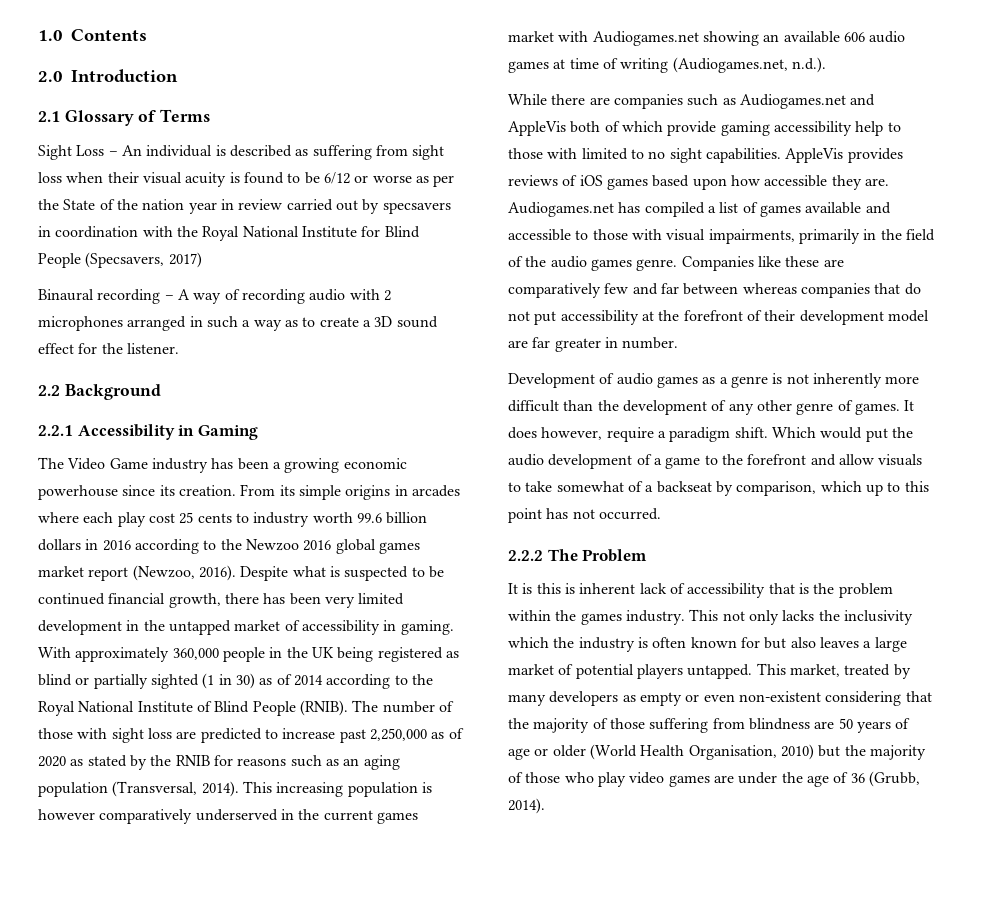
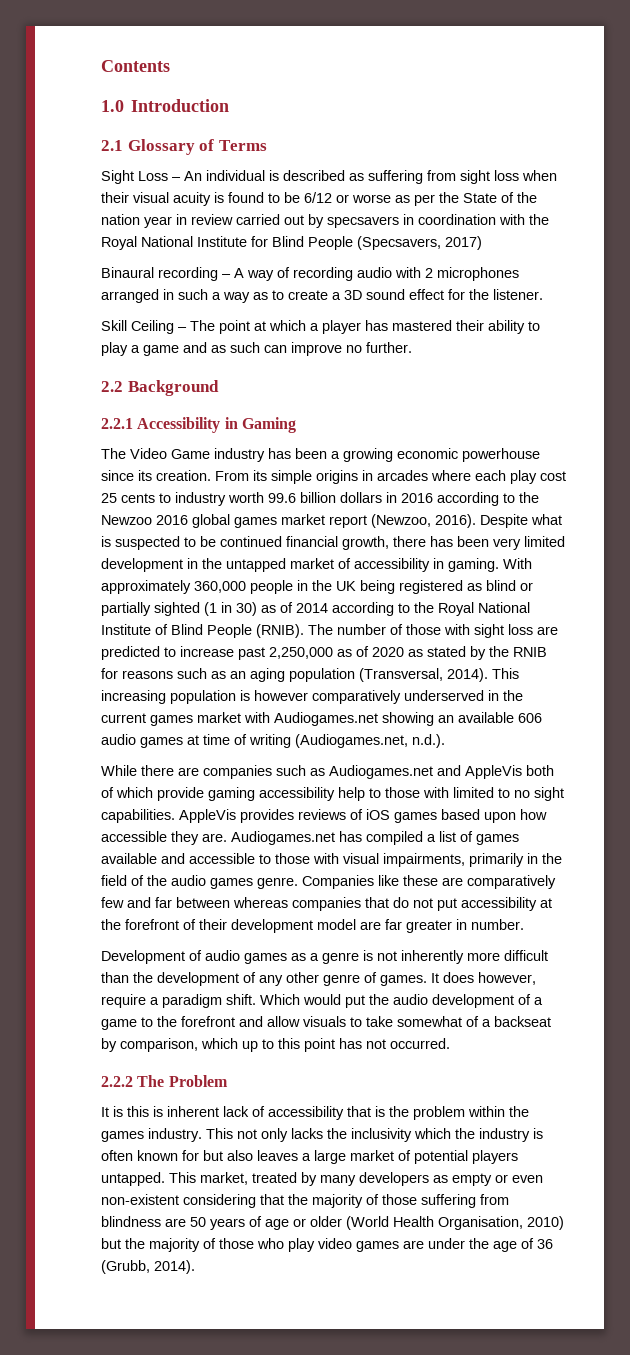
[38,30,63,41] 1.0 -> (101, 66) none
[38,71,63,82] 2.0 -> [101,100,124,112] 1.0
(179, 348) none -> [101,320,540,334] [101,342,412,356] // Skill Ceiling – The point at which a player has mastered their ability to play a game and as such can improve no further.

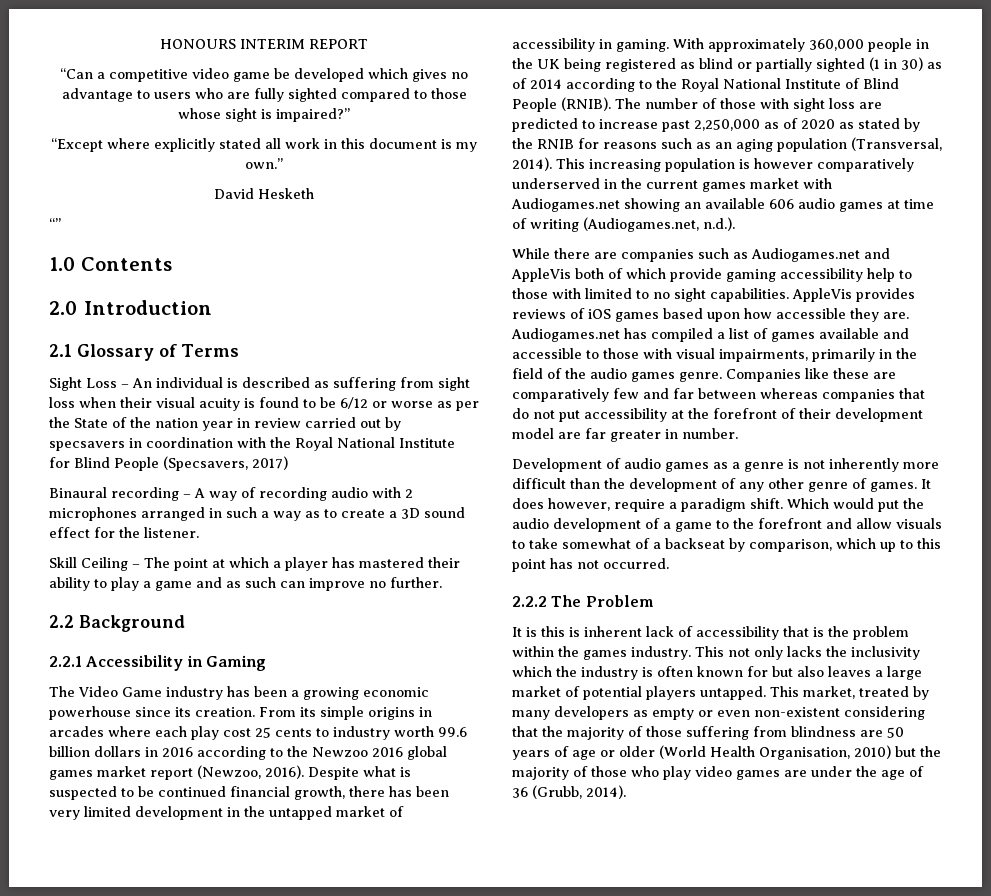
(101, 66) none -> [160,39,368,49] [60,68,468,82] [61,88,467,102] [178,108,350,122] [51,138,477,152] [245,158,283,169] [214,188,314,199] [49,218,61,229] [49,257,75,271] HONOURS INTERIM REPORT // “Can a competitive video game be developed which gives no advantage to users who are fully sighted compared to those whose sight is impaired?” // “Except where explicitly stated all work in this document is my own.” // David Hesketh // “” // 1.0
[101,100,124,112] 1.0 -> [49,301,77,315] 2.0

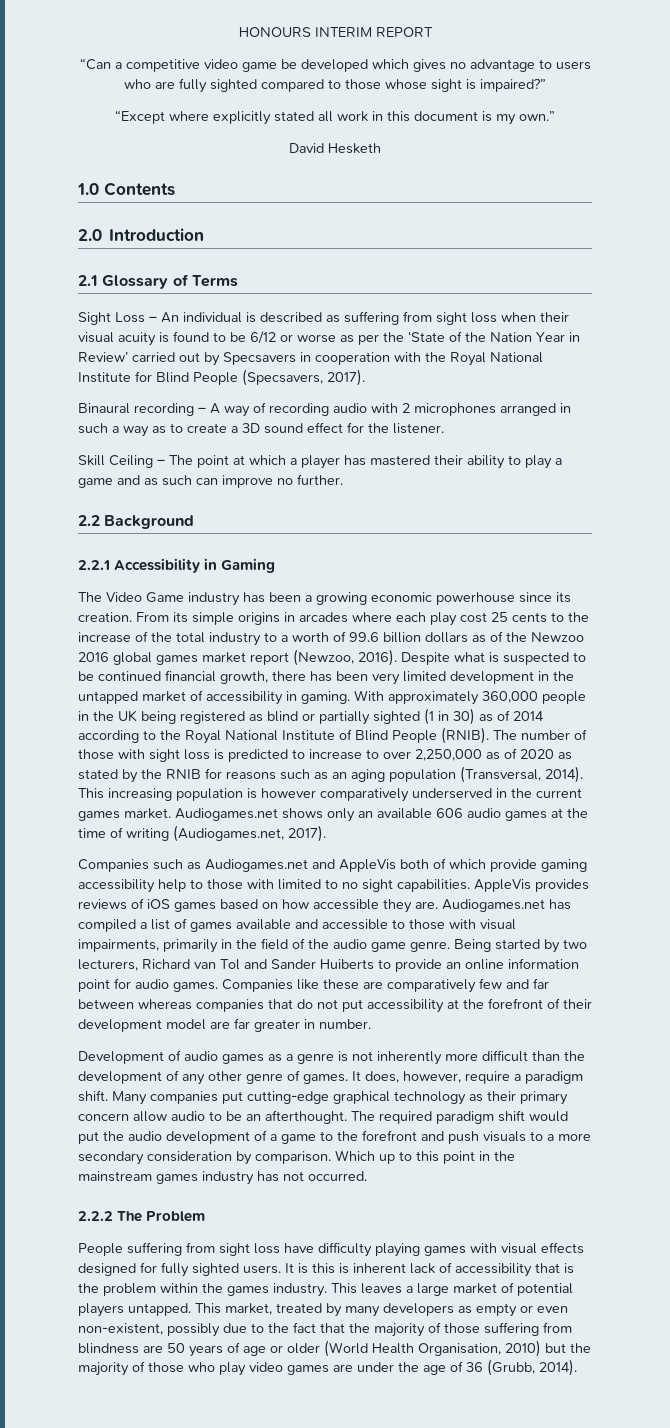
[49,218,61,229] // “” -> (381, 148) none
[74,417,401,431] [49,437,233,451] State of the nation year in review carried out by specsavers in coordination -> [408,331,580,342] [78,352,390,366] ‘State of the Nation Year in Review’ carried out by Specsavers in cooperation
[252,456,288,470] 2017) -> [327,369,365,386] 2017).
[333,726,467,740] [49,746,283,760] industry worth 99.6 billion dollars in 2016 according to -> [568,612,589,622] [78,631,503,646] the increase of the total industry to a worth of 99.6 billion dollars as of
[859,102,882,109] are -> [214,749,224,760] is
[662,120,690,132] past -> [366,749,411,759] to over
[750,178,832,189] [511,198,680,212] market with Audiogames.net showing -> [124,808,355,822] market. Audiogames.net shows only
(900, 204) none -> [567,808,588,818] the
[703,217,735,231] [512,248,694,262] n.d.). // While there are companies -> [288,825,326,842] [78,859,149,872] 2017). // Companies
[707,312,740,322] upon -> [262,902,278,909] on
[631,372,722,382] games genre. -> [371,939,587,953] [78,958,579,972] [78,978,218,992] game genre. Being started by two lecturers, Richard van Tol and Sander Huiberts to provide an online information point for audio games.
[512,498,544,509] does -> [365,1071,399,1083] does,
[787,498,829,509] Which -> [112,1091,568,1105] [78,1110,525,1124] Many companies put cutting-edge graphical technology as their primary concern allow audio to be an afterthought. The required paradigm shift
[856,518,892,529] allow -> [448,1131,479,1144] push
[529,538,941,552] [512,559,546,572] take somewhat of a backseat by comparison, which up to this point -> [547,1133,591,1141] [78,1150,515,1165] [78,1171,254,1185] a more secondary consideration by comparison. Which up to this point in the mainstream games industry
(654, 601) none -> [78,1242,584,1257] [78,1262,281,1277] People suffering from sight loss have difficulty playing games with visual effects designed for fully sighted users.
[728,646,920,660] [512,666,824,680] not only lacks the inclusivity which the industry is often known for but also -> (357, 1288) none
[754,706,925,720] non-existent considering -> [78,1322,316,1337] non-existent, possibly due to the fact

